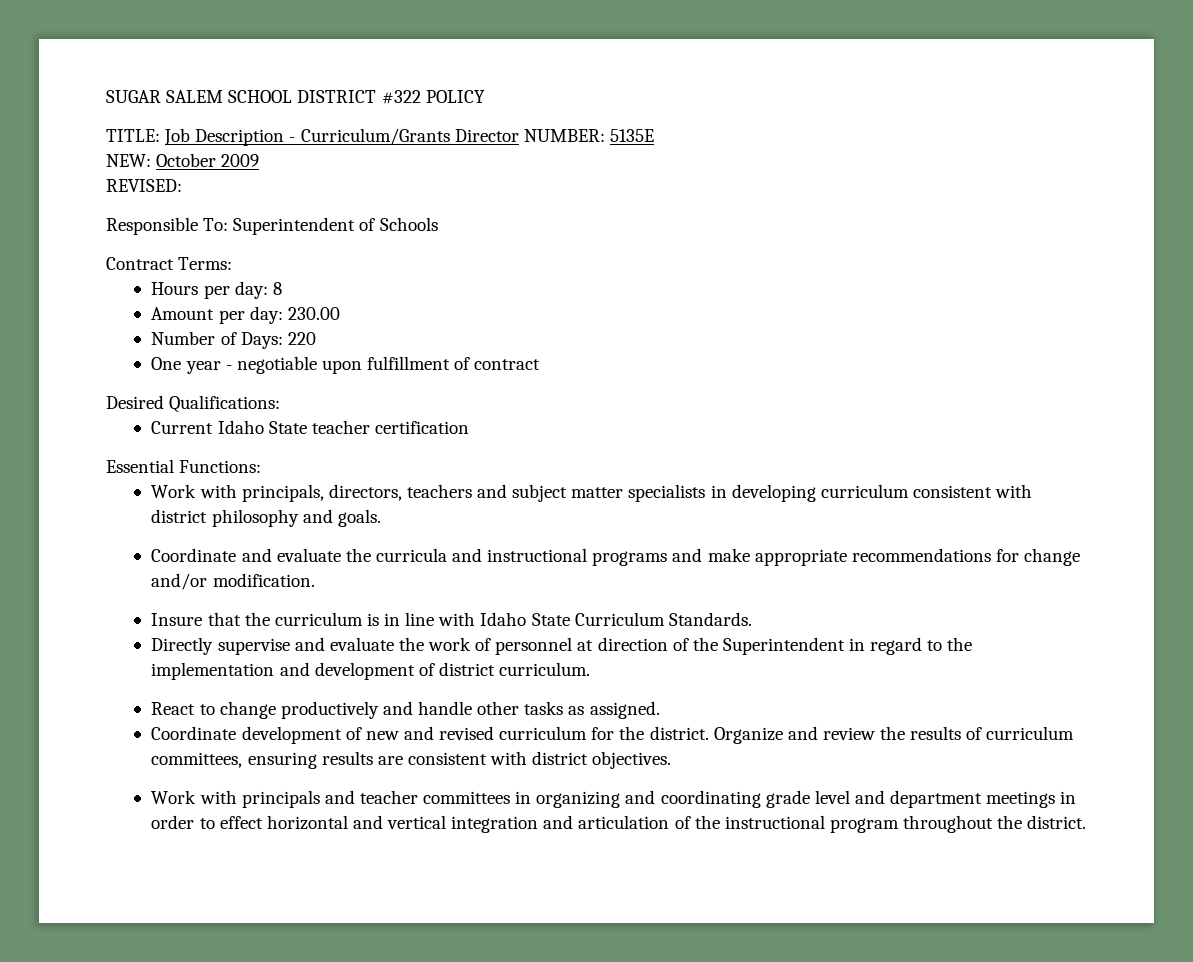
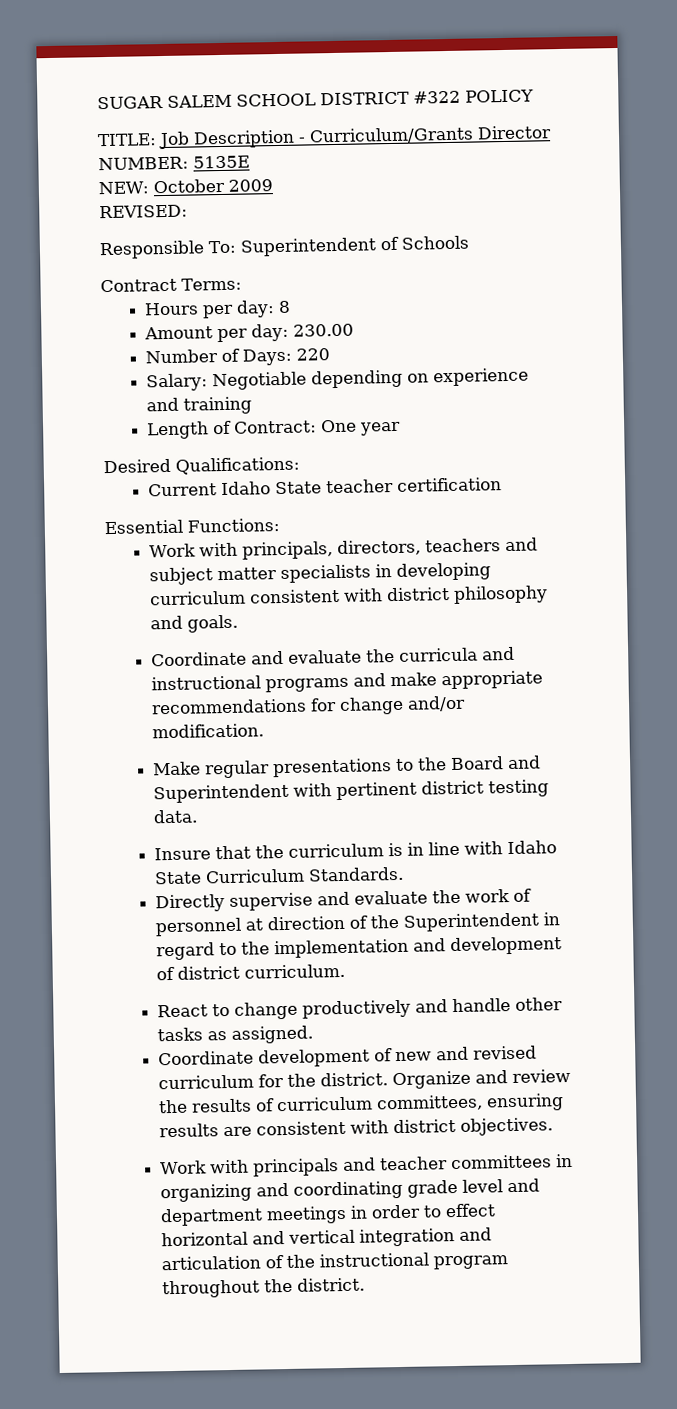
[151,356,541,374] One year - negotiable upon fulfillment of contract -> [146,367,530,392] [146,396,253,415] [146,419,402,440] Salary: Negotiable depending on experience and training // Length of Contract: One year
(315, 580) none -> [152,755,542,779] [153,779,550,804] [153,809,199,824] // Make regular presentations to the Board and Superintendent with pertinent district testing data.

